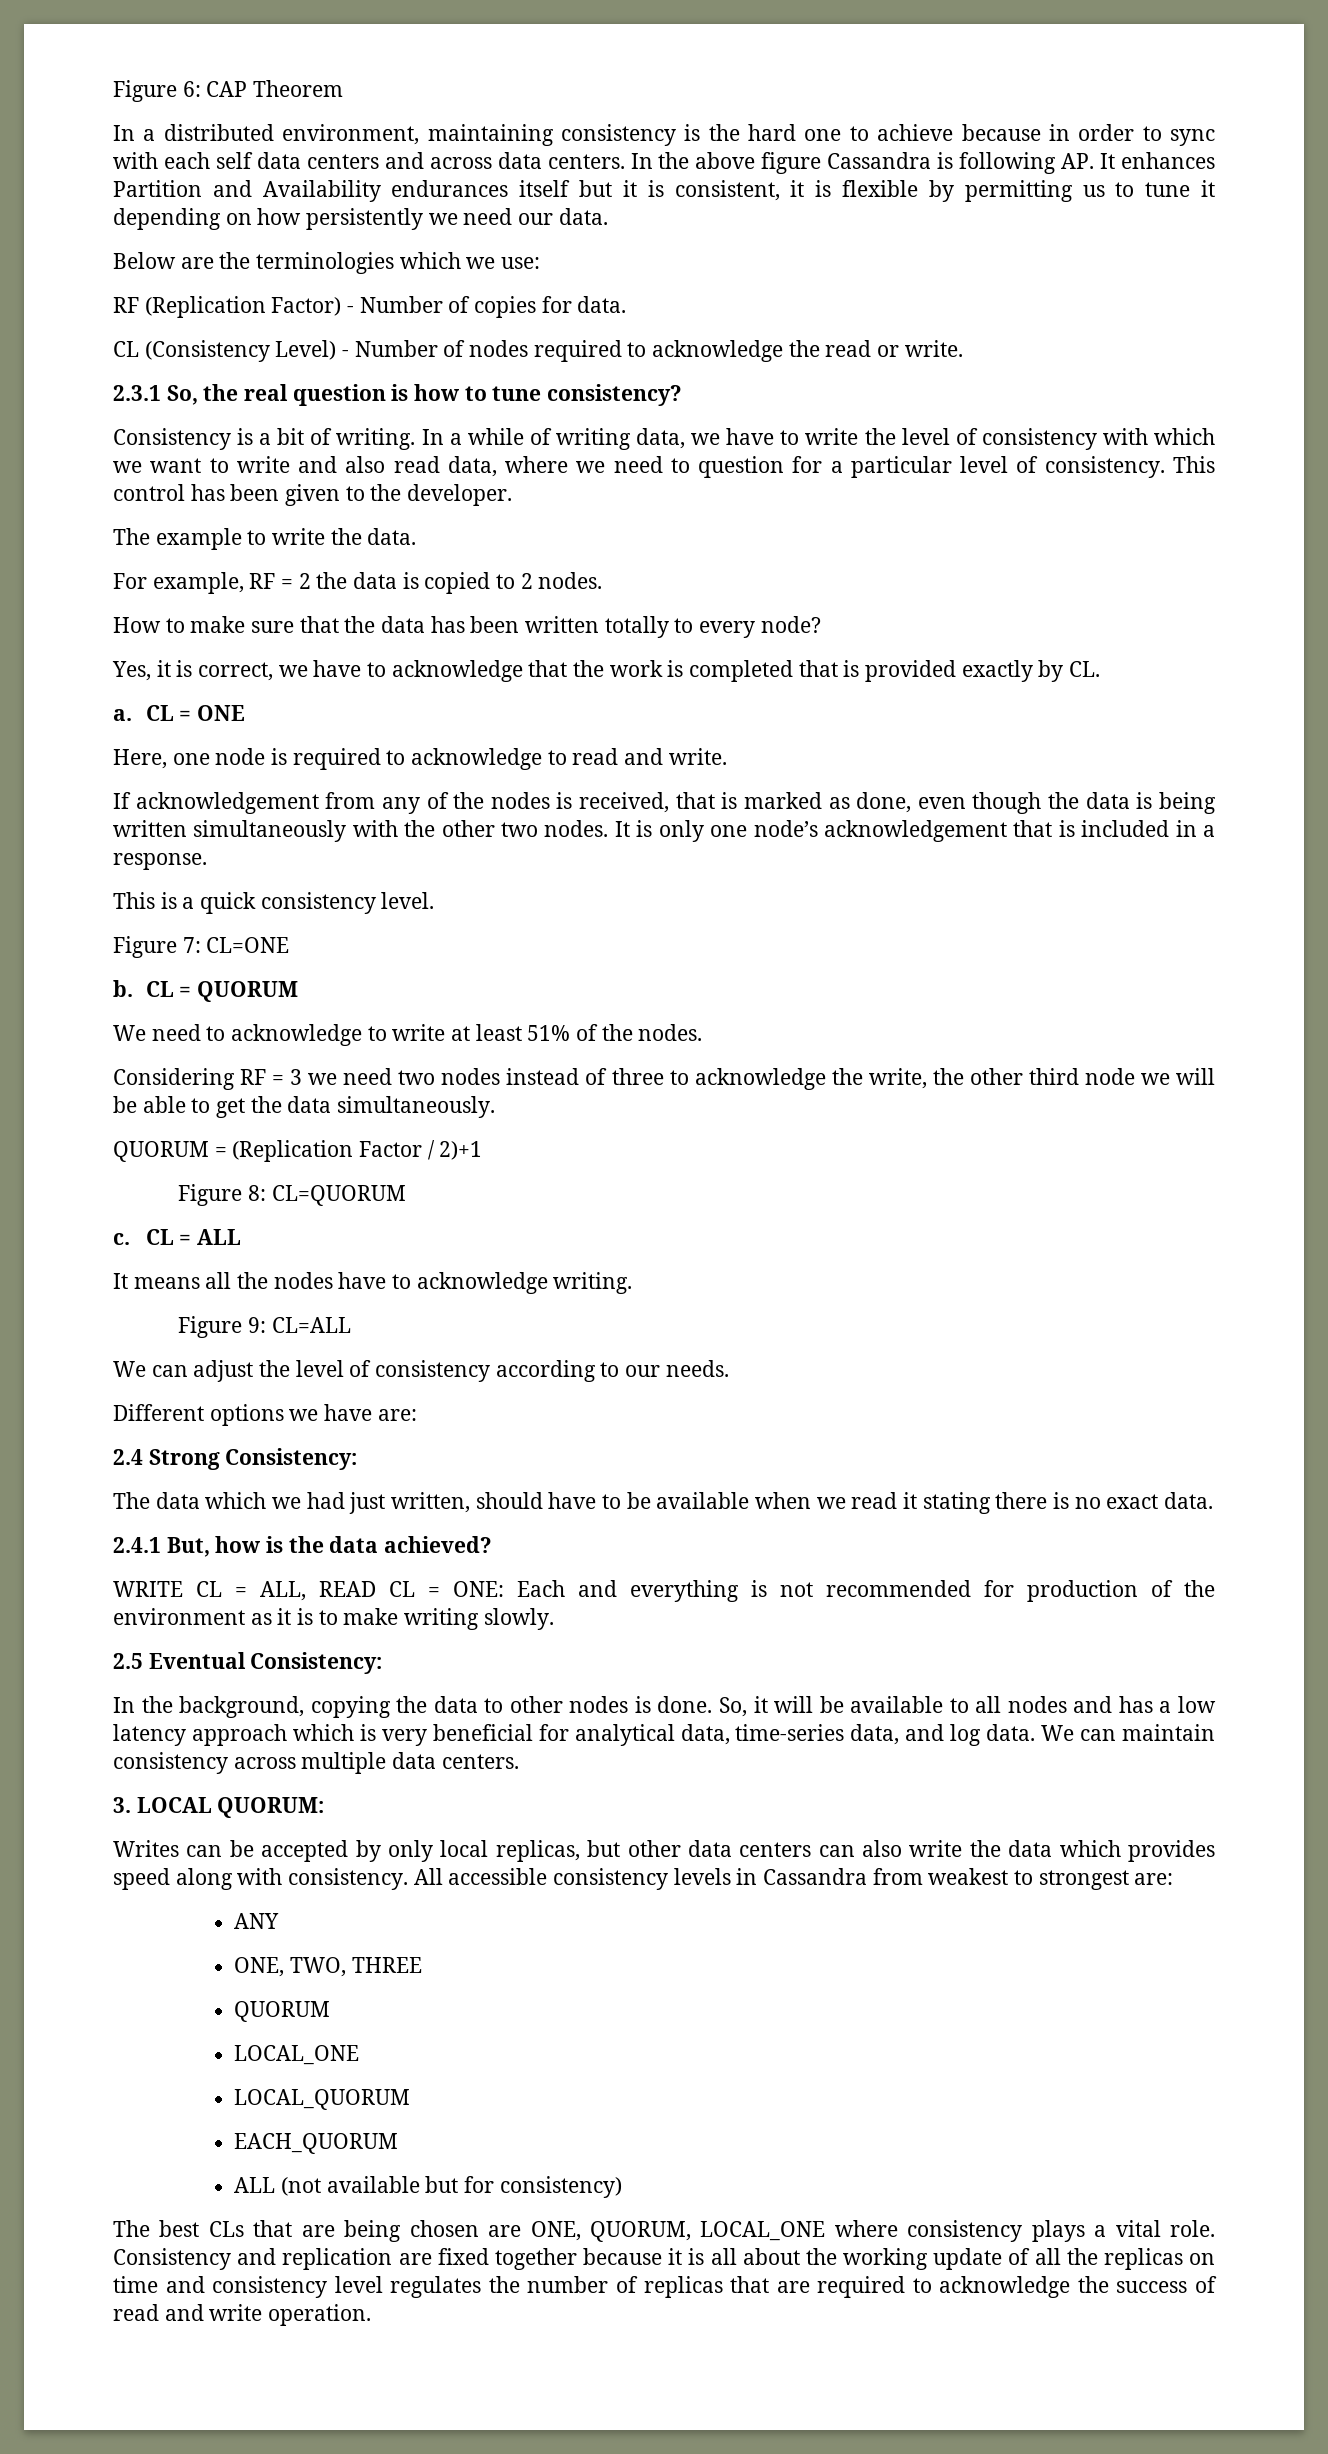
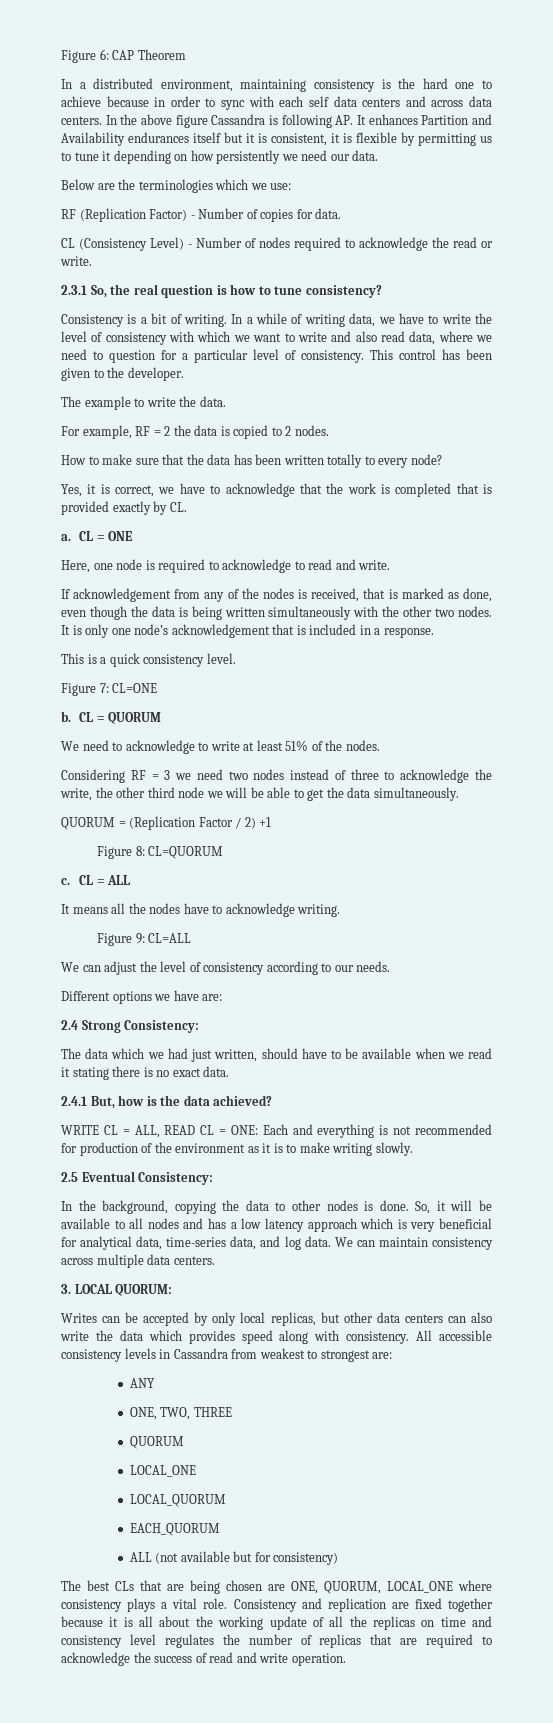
[439,1141,483,1160] 2)+1 -> [244,817,272,829] 2) +1

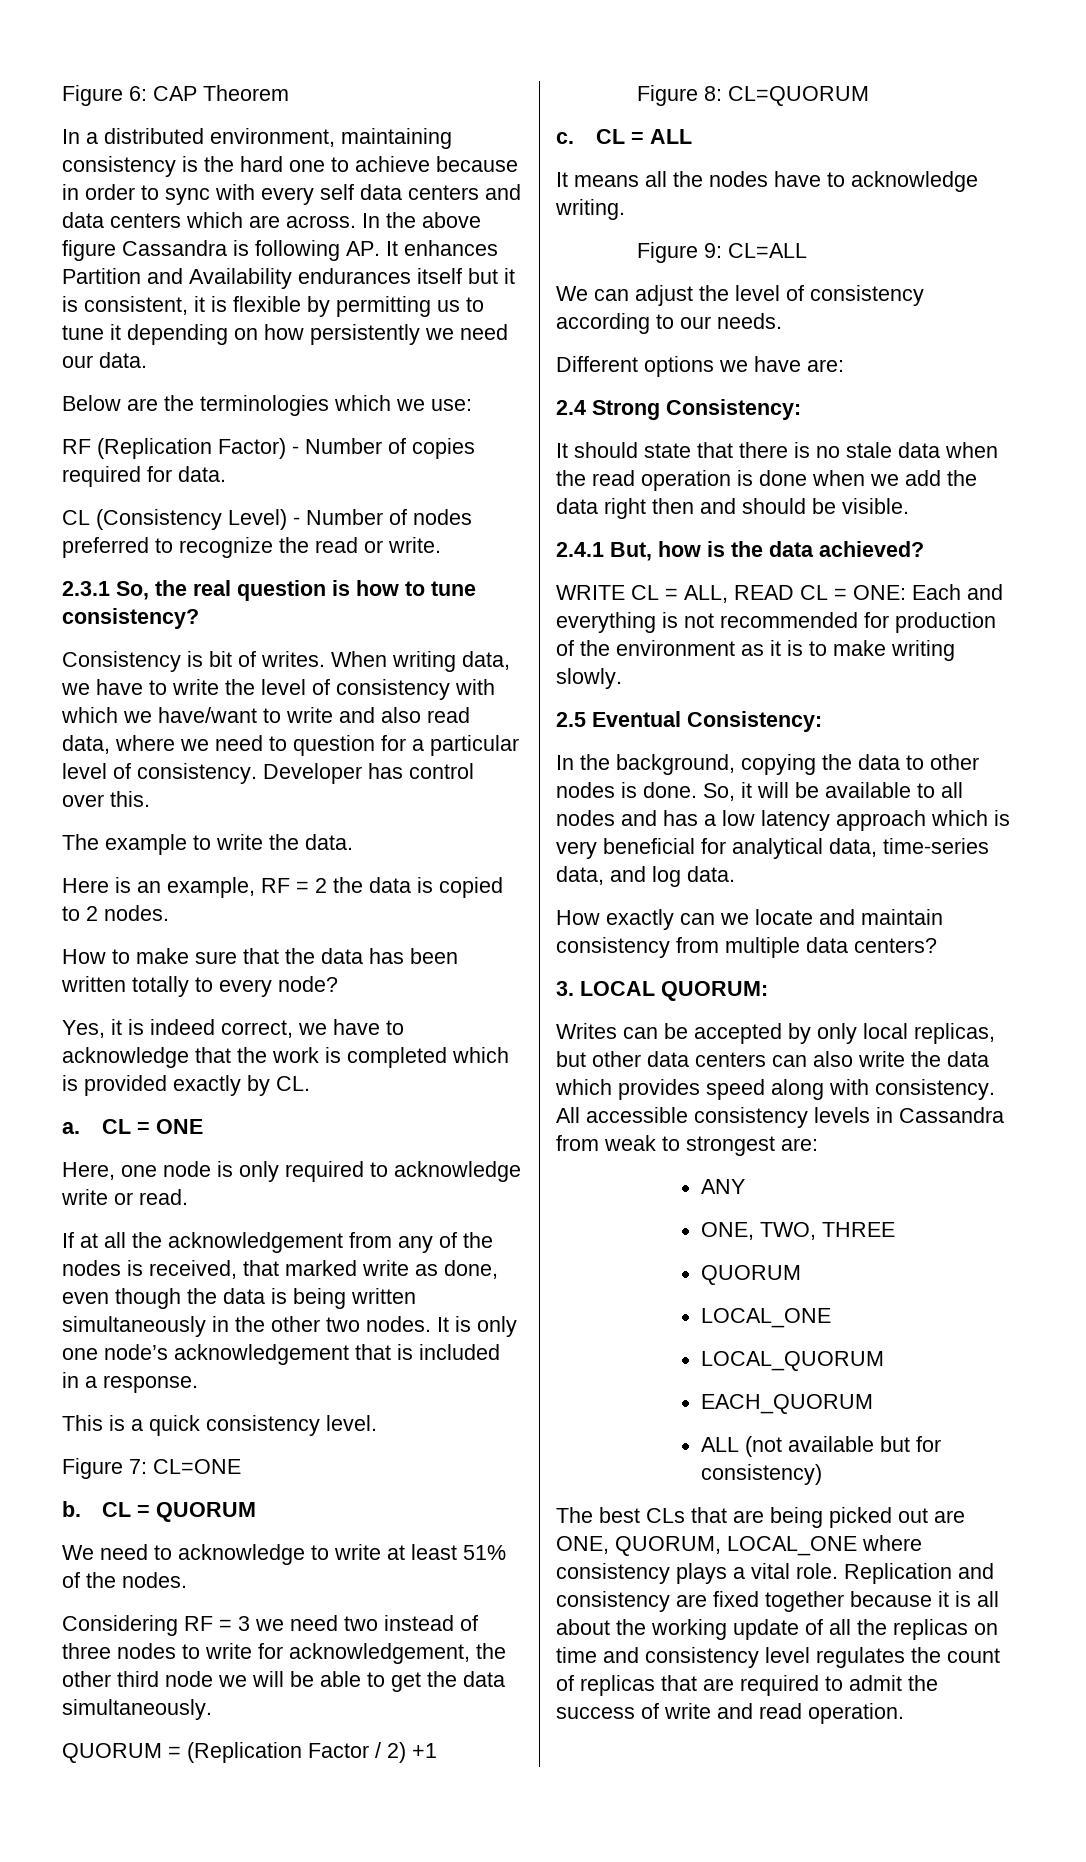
[279,96,304,107] each -> [261,187,314,205] every
[431,96,493,107] [61,116,102,125] across data centers. -> [62,212,356,228] data centers which are across.
(294, 215) none -> [62,466,141,487] required
[294,237,428,251] required to acknowledge -> [62,537,273,558] preferred to recognize
[140,317,147,324] a -> (203, 659) none
[183,313,303,327] writing. In a while of -> [261,651,387,667] writes. When
[253,333,282,342] want -> [158,707,257,723] have/want
[370,349,492,360] [61,367,184,381] This control has been given to the developer. -> [263,763,474,784] [62,791,150,807] Developer has control over this.
[61,426,80,436] For -> [62,877,161,893] Here is an
(110, 489) none -> [150,1019,215,1035] indeed
[456,483,479,494] that -> [452,1047,509,1063] which
[158,559,391,573] [61,589,70,599] required to acknowledge to read and write. // If -> [239,1161,521,1182] [61,1189,188,1205] [62,1232,162,1248] only required to acknowledge write or read. // If at all the
[388,588,444,599] is marked -> [285,1260,409,1276] marked write
[353,606,379,617] with -> [212,1316,229,1332] in
[253,769,285,780] nodes -> (378, 1623) none
[384,769,493,783] [60,788,92,801] to acknowledge the write, -> [117,1643,470,1664] nodes to write for acknowledgement,
[61,1048,493,1062] [61,1066,230,1080] The data which we had just written, should have to be available when we read it stating there is no exact data. -> [556,442,998,458] [556,470,977,491] [556,498,909,519] It should state that there is no stale data when the read operation is done when we add the data right then and should be visible.
[334,1237,375,1247] We can -> [556,909,855,930] // How exactly can we locate and
[61,1258,93,1265] across -> [676,937,719,953] from
[173,1256,215,1265] centers. -> [854,938,937,953] centers?
[259,1348,305,1359] weakest -> [604,1135,656,1151] weak
[226,1580,262,1591] chosen -> [829,1507,928,1528] picked out
[233,1598,386,1612] Consistency and replication -> [844,1563,994,1584] [556,1591,670,1612] Replication and consistency
[248,1634,293,1645] number -> [947,1648,1000,1663] count
[61,1652,130,1666] acknowledge -> [849,1675,902,1691] admit
[209,1652,289,1663] read and write -> [664,1703,802,1719] write and read

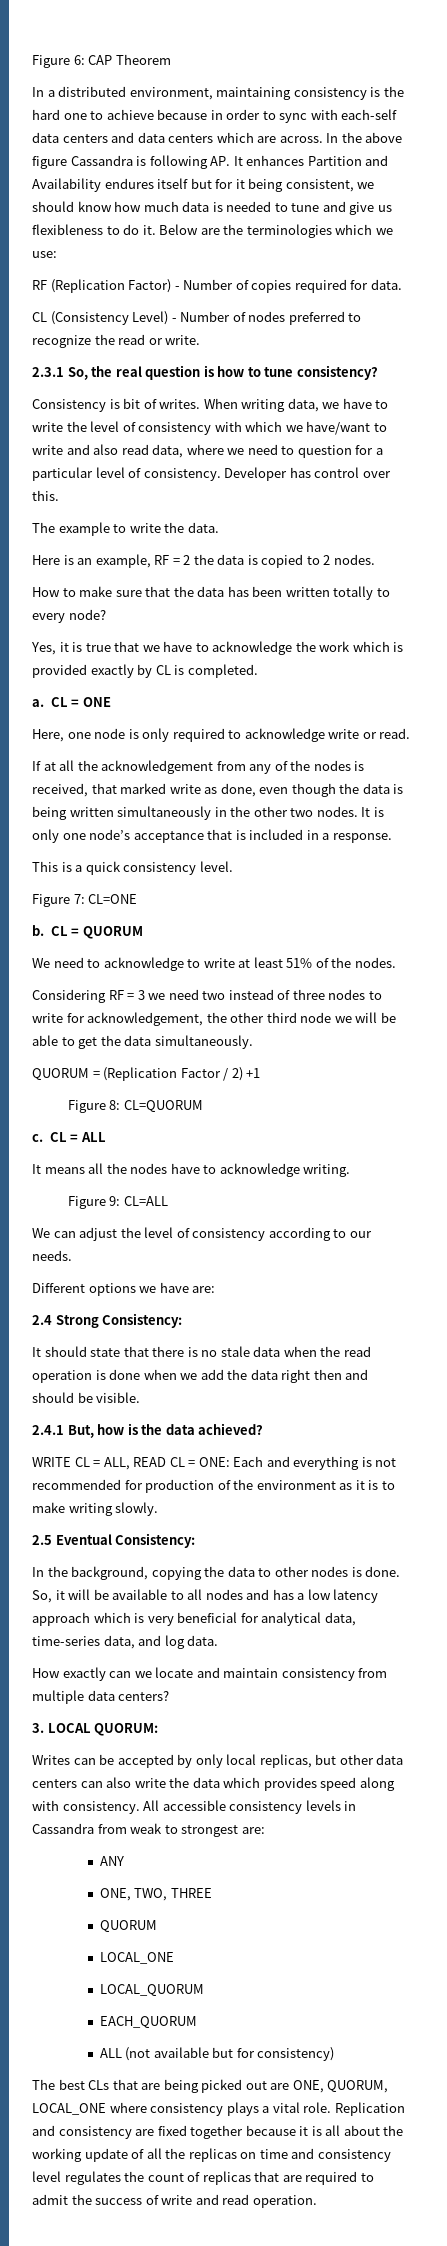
[261,184,354,205] every self -> [341,109,398,120] each-self
[298,268,411,284] endurances -> [104,178,154,189] endures
[504,268,515,284] [62,296,484,317] [62,324,508,345] [62,352,147,368] it is consistent, it is flexible by permitting us to tune it depending on how persistently we need our data. // -> [215,178,375,192] [32,201,392,215] [32,224,156,235] for it being consistent, we should know how much data is needed to tune and give us flexibleness to do it.
[150,1019,293,1038] indeed correct, -> [85,641,140,652] true that
[195,1047,231,1063] that -> (293, 648) none
[325,1047,447,1068] is completed -> (351, 646) none
[276,1076,310,1091] CL. -> [155,664,258,678] CL is completed.
[174,1344,349,1365] acknowledgement -> [133,831,204,843] acceptance

